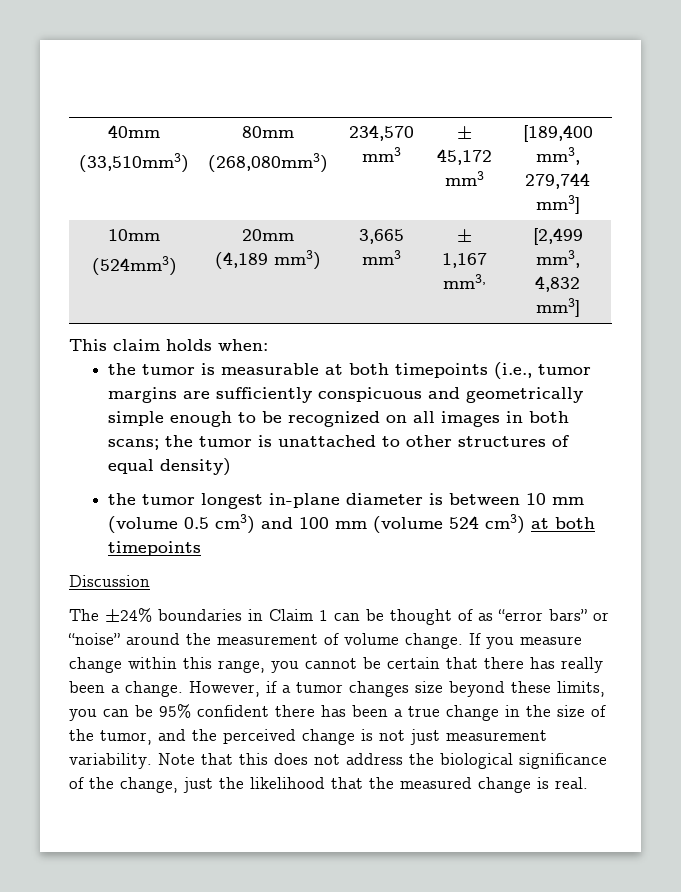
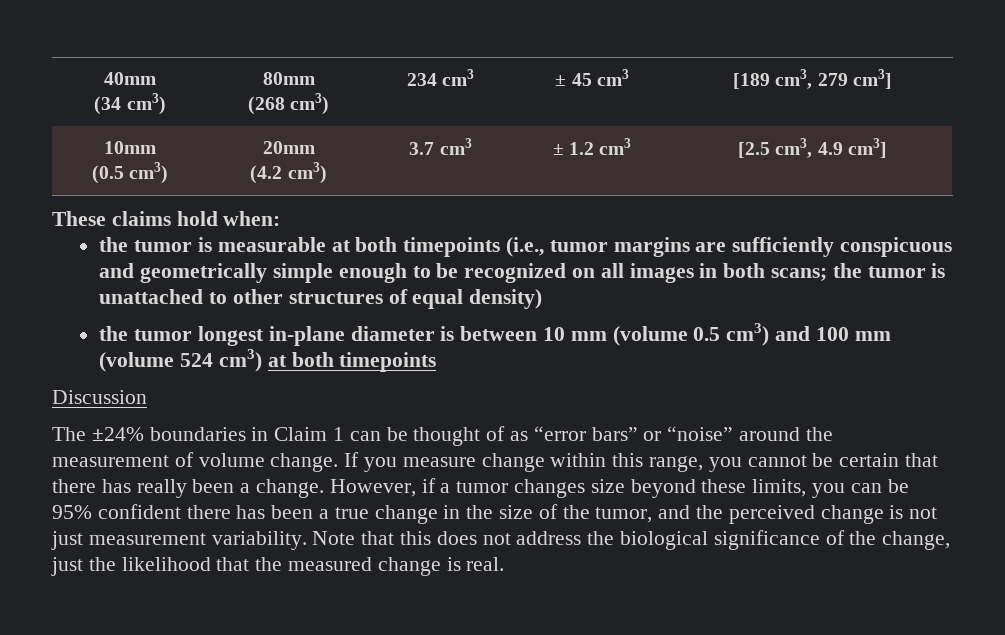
[79,153,189,173] (33,510mm3) -> [94,93,166,115] (34 cm3)
[208,153,328,173] [348,125,414,141] [361,147,401,162] [456,126,472,139] [436,149,492,165] [444,171,484,186] [522,125,593,142] [535,147,580,165] [525,173,590,189] [535,195,580,214] (268,080mm3) | 234,570 mm3 | ± 45,172 mm3 | [189,400 mm3, 279,744 mm3] -> [247,93,330,115] [406,69,475,86] [555,69,629,86] [733,69,892,89] (268 cm3) | 234 cm3 | ± 45 cm3 | [189 cm3, 279 cm3]
[91,256,177,276] (524mm3) -> [91,162,169,184] (0.5 cm3)
[215,250,321,270] [358,229,404,244] [361,250,401,265] [456,229,472,242] [441,253,487,268] [442,274,486,289] [532,228,583,245] [535,250,580,268] [535,276,580,292] [535,298,580,317] [69,339,212,351] (4,189 mm3) | 3,665 mm3 | ± 1,167 mm3, | [2,499 mm3, 4,832 mm3] // This claim holds -> [250,162,327,184] [409,138,472,155] [552,138,632,155] [738,138,887,158] [52,211,218,226] (4.2 cm3) | 3.7 cm3 | ± 1.2 cm3 | [2.5 cm3, 4.9 cm3] // These claims hold

